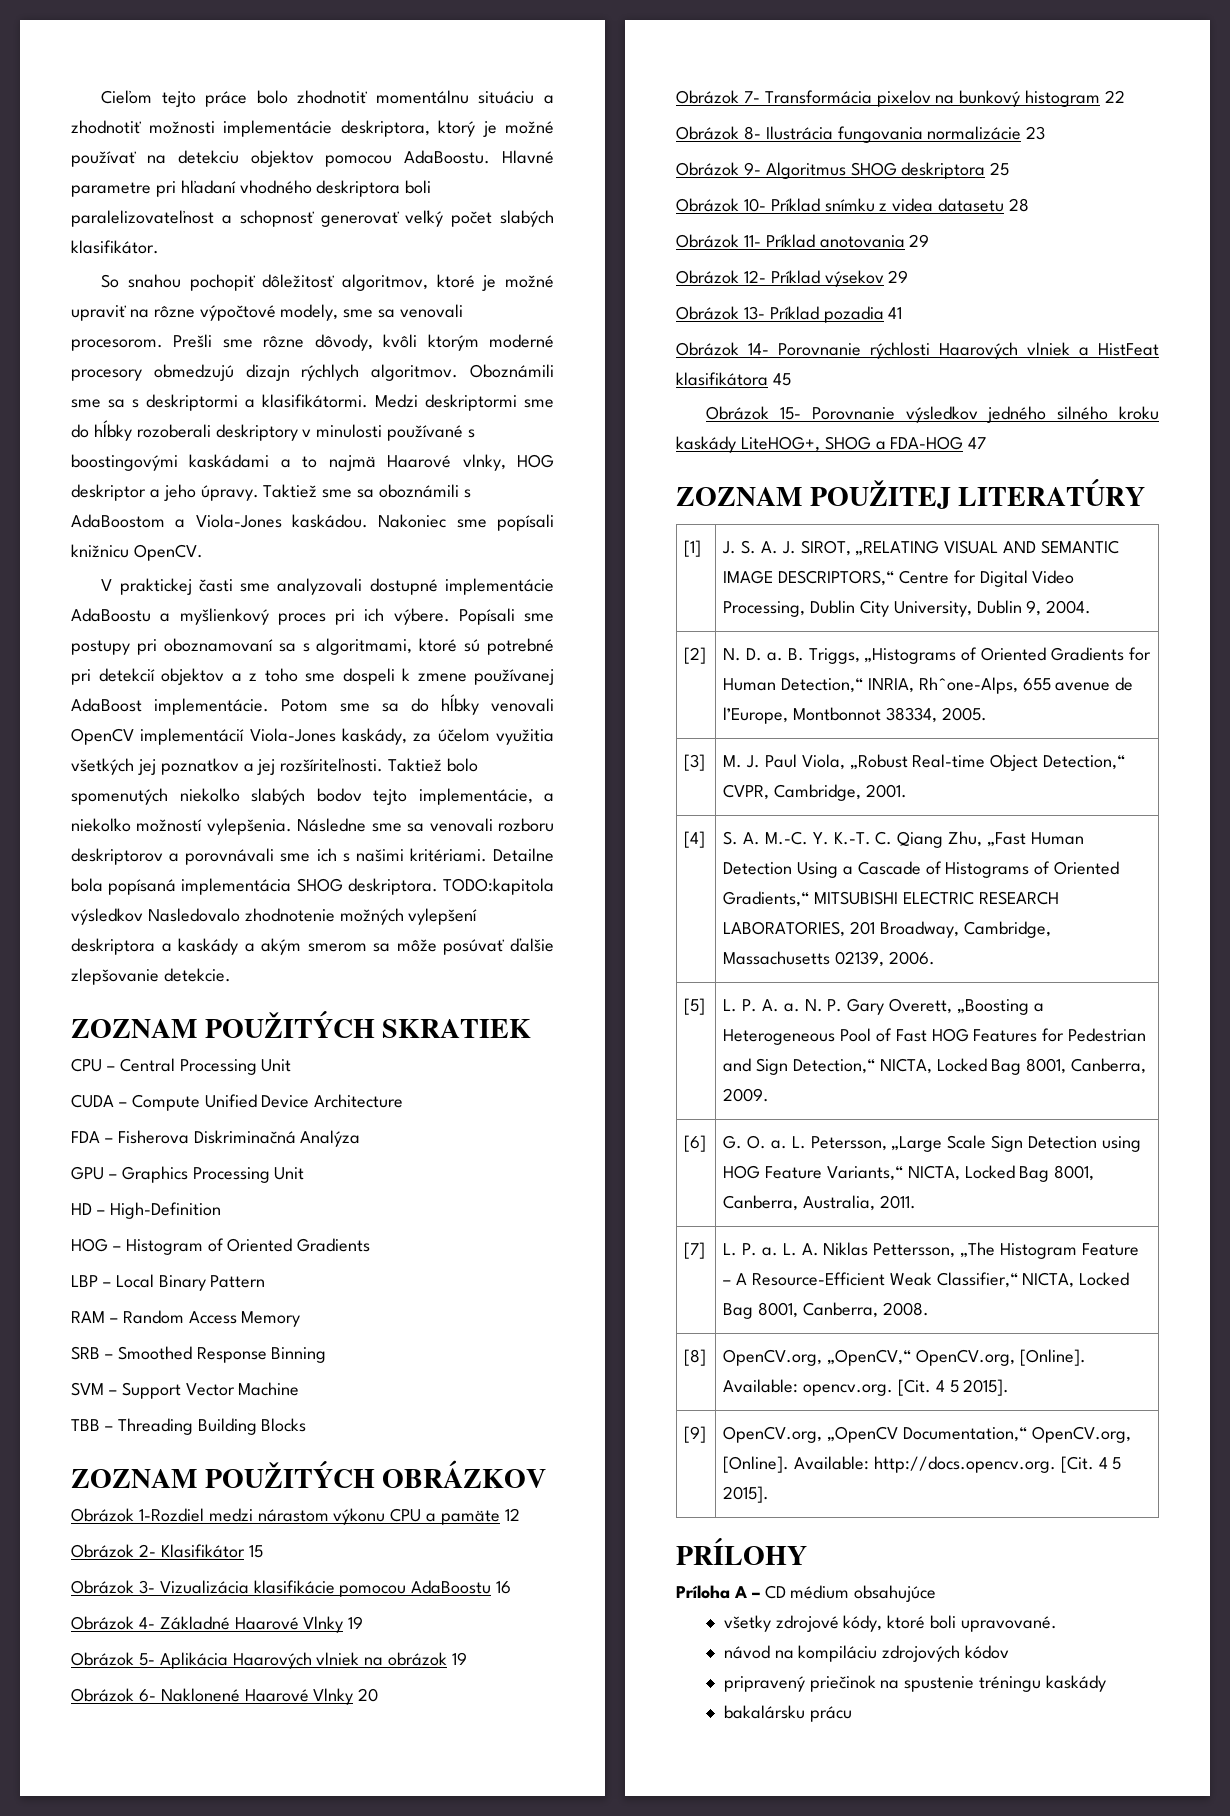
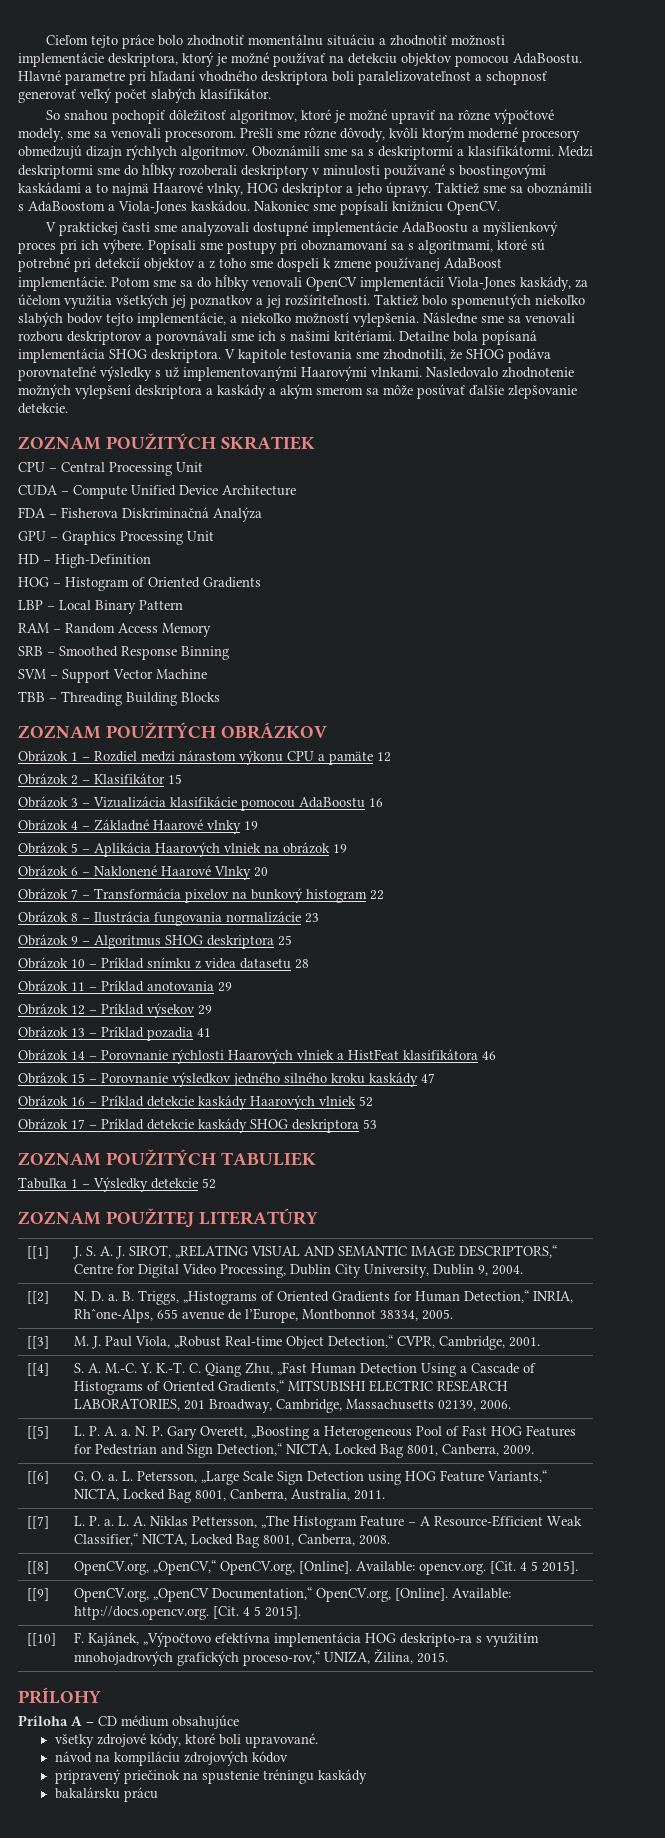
[442,878,554,895] [71,908,143,925] TODO:kapitola výsledkov -> [224,348,551,363] [18,366,422,381] V kapitole testovania sme zhodnotili, že SHOG podáva porovnateľné výsledky s už implementovanými Haarovými vlnkami.
[138,1508,204,1522] 1-Rozdiel -> [71,751,137,762] 1 – Rozdiel
[138,1544,156,1557] 2- -> [71,775,90,785] 2 –
[138,1580,155,1594] 3- -> [71,798,90,807] 3 –
[138,1617,155,1629] 4- -> [71,821,90,830] 4 –
[303,1616,364,1633] [71,1652,155,1666] Vlnky 19 // Obrázok 5- -> [207,820,258,834] [18,842,90,854] vlnky 19 // Obrázok 5 –
[138,1689,156,1702] 6- -> [71,867,90,876] 6 –
[743,91,760,103] 7- -> [71,889,90,899] 7 –
[743,126,761,140] 8- -> [71,913,90,922] 8 –
[743,162,761,175] 9- -> [71,936,90,945] 9 –
[743,198,766,212] 10- -> [71,959,97,968] 10 –
[743,235,761,247] 11- -> [71,982,97,991] 11 –
[743,270,766,283] 12- -> [71,1005,97,1015] 12 –
[743,306,765,320] 13- -> [71,1028,97,1037] 13 –
[748,343,769,355] 14- -> [71,1051,97,1060] 14 –
[772,373,791,386] [706,406,802,420] 45 // Obrázok 15- -> [482,1051,496,1060] [18,1072,97,1084] 46 // Obrázok 15 –
[740,436,987,452] LiteHOG+, SHOG a FDA-HOG 47 -> [421,1073,435,1083] [18,1095,373,1110] [18,1118,377,1133] [18,1149,316,1166] [18,1177,216,1192] 47 // Obrázok 16 – Príklad detekcie kaskády Haarových vlniek 52 // Obrázok 17 – Príklad detekcie kaskády SHOG deskriptora 53 // ZOZNAM POUŽITÝCH TABULIEK // Tabuľka 1 – Výsledky detekcie 52
[684,540,702,557] [1] -> [26,1246,49,1259] [[1]
[684,647,707,664] [2] -> [26,1291,49,1304] [[2]
[684,754,706,771] [3] -> [26,1336,49,1349] [[3]
[684,831,706,848] [4] -> [26,1363,49,1376] [[4]
[684,998,706,1015] [5] -> [26,1426,49,1439] [[5]
[684,1135,707,1152] [6] -> [26,1471,49,1484] [[6]
[684,1242,706,1259] [7] -> [26,1516,49,1529] [[7]
[684,1349,707,1366] [8] -> [26,1561,49,1574] [[8]
[684,1426,707,1443] [9] -> [26,1588,49,1601] [[9]
(770, 1494) none -> [26,1633,56,1646] [73,1632,539,1647] [73,1649,448,1666] // [[10] | F. Kajánek, „Výpočtovo efektívna implementácia HOG deskripto-ra s využitím mnohojadrových grafických proceso-rov,“ UNIZA, Žilina, 2015.

